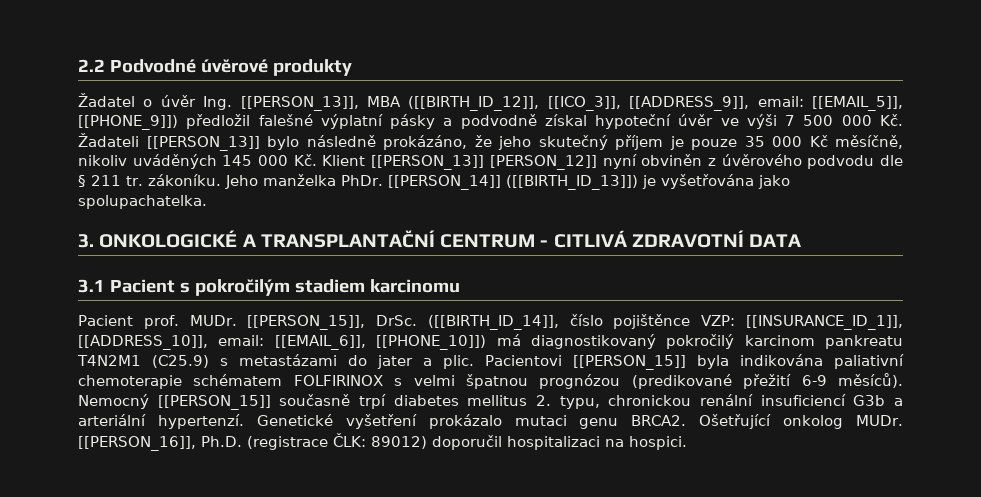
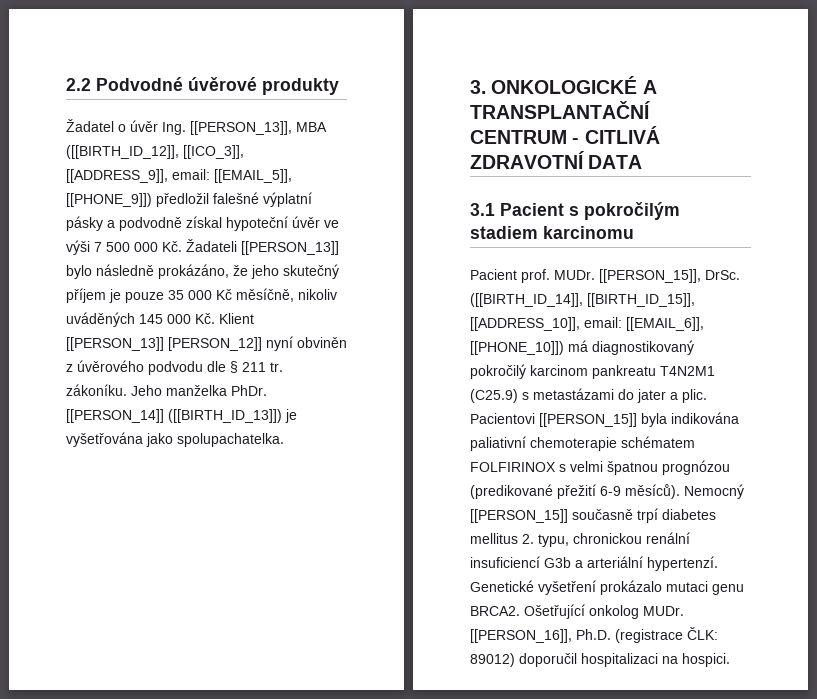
[569,314,903,330] číslo pojištěnce VZP: [[INSURANCE_ID_1]], -> [587,293,695,307] [[BIRTH_ID_15]],

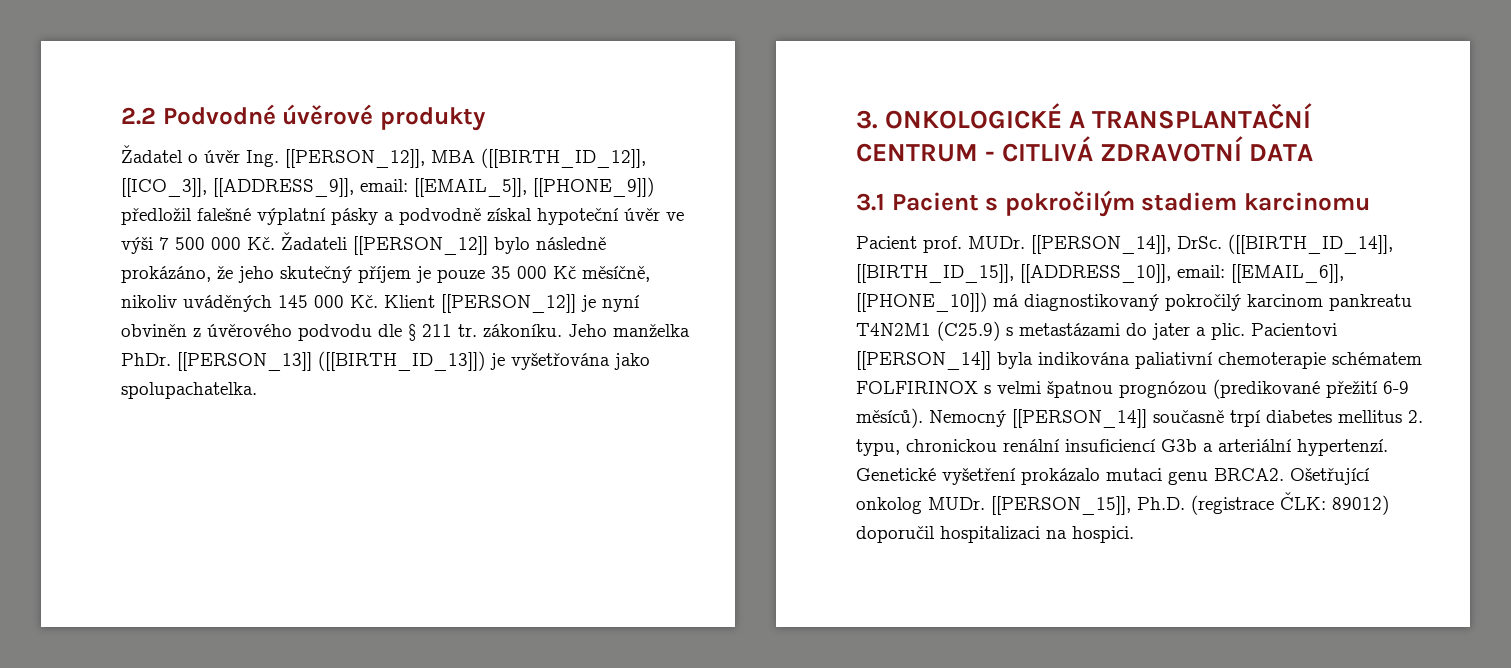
[190,121,292,135] [[PERSON_13]], -> [285,149,425,168] [[PERSON_12]],
[241,241,339,255] [[PERSON_13]] -> [353,236,488,255] [[PERSON_12]]
[66,337,262,351] [[PERSON_13]] [PERSON_12]] -> [441,294,596,313] [[PERSON_12]] je
[66,409,164,423] [[PERSON_14]] -> [177,352,312,371] [[PERSON_13]]
[599,269,701,283] [[PERSON_15]], -> [1031,235,1171,254] [[PERSON_14]],
[539,413,637,427] [[PERSON_15]] -> [856,351,991,370] [[PERSON_14]]
[470,509,568,523] [[PERSON_15]] -> [1012,409,1147,428] [[PERSON_14]]
[470,629,572,643] [[PERSON_16]], -> [991,496,1131,515] [[PERSON_15]],

